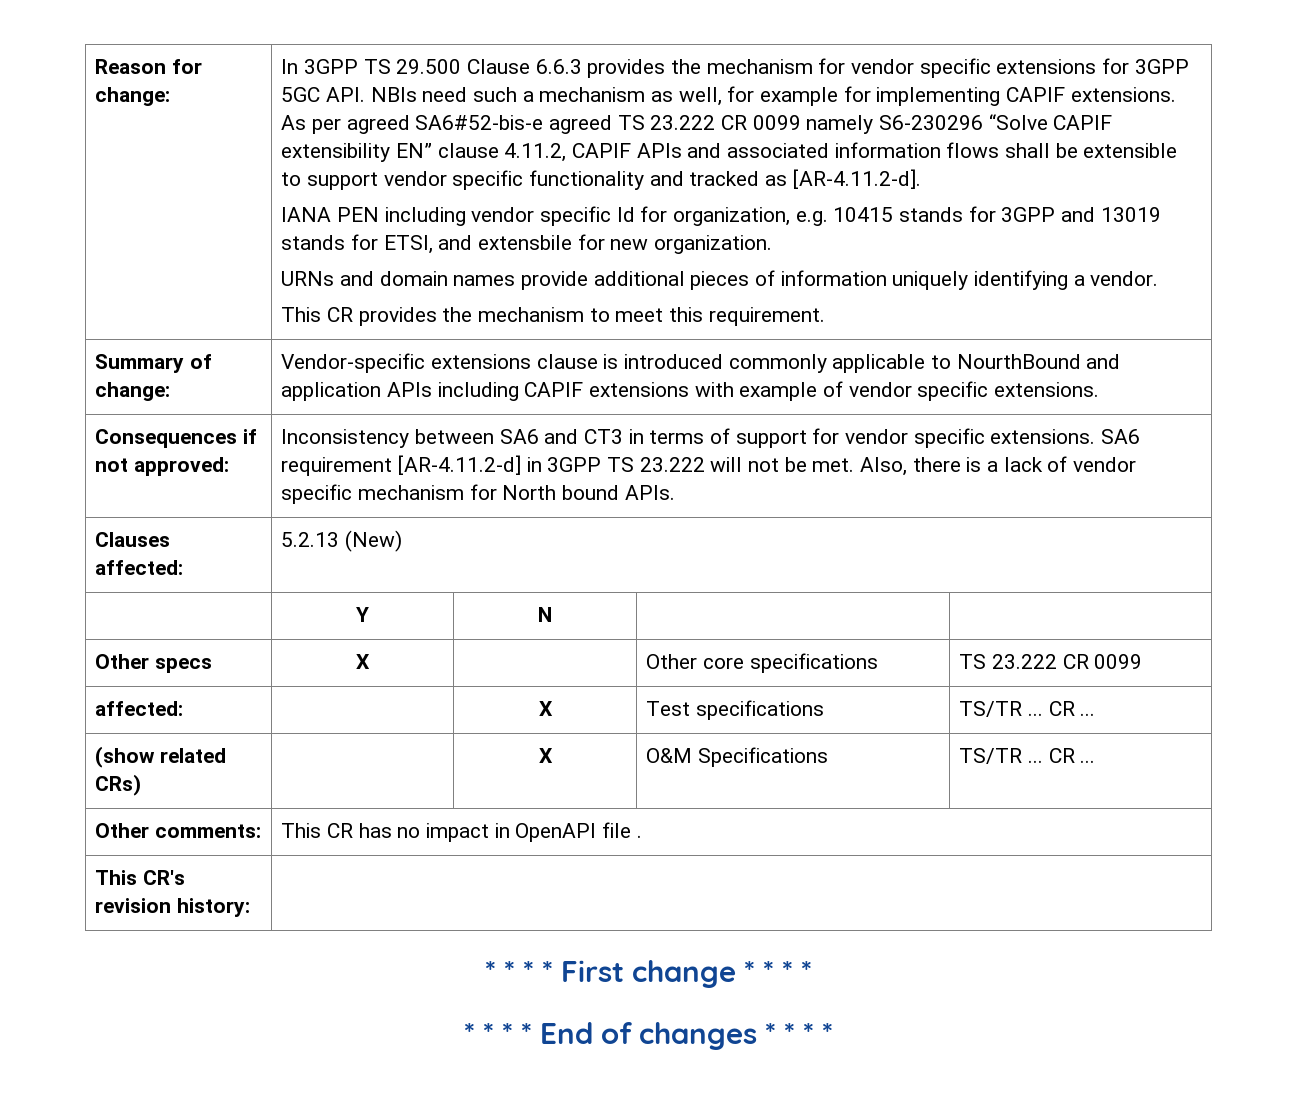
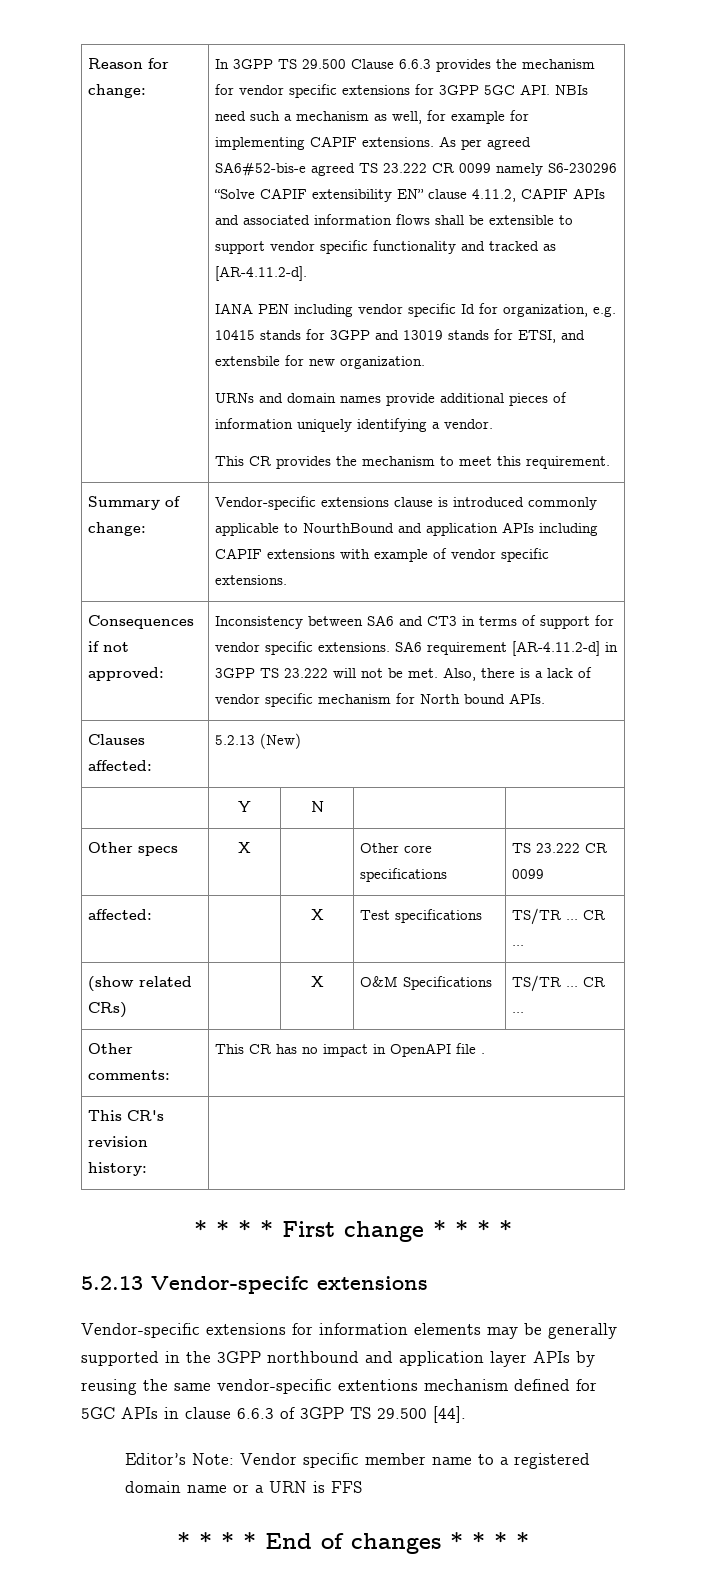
(812, 971) none -> [81,1276,428,1294] [81,1323,617,1339] [81,1351,595,1367] [81,1379,597,1395] [81,1406,466,1423] [124,1453,590,1469] [124,1481,362,1493] // 5.2.13 Vendor-specifc extensions // Vendor-specific extensions for information elements may be generally supported in the 3GPP northbound and application layer APIs by reusing the same vendor-specific extentions mechanism defined for 5GC APIs in clause 6.6.3 of 3GPP TS 29.500 [44]. // Editor’s Note: Vendor specific member name to a registered domain name or a URN is FFS

